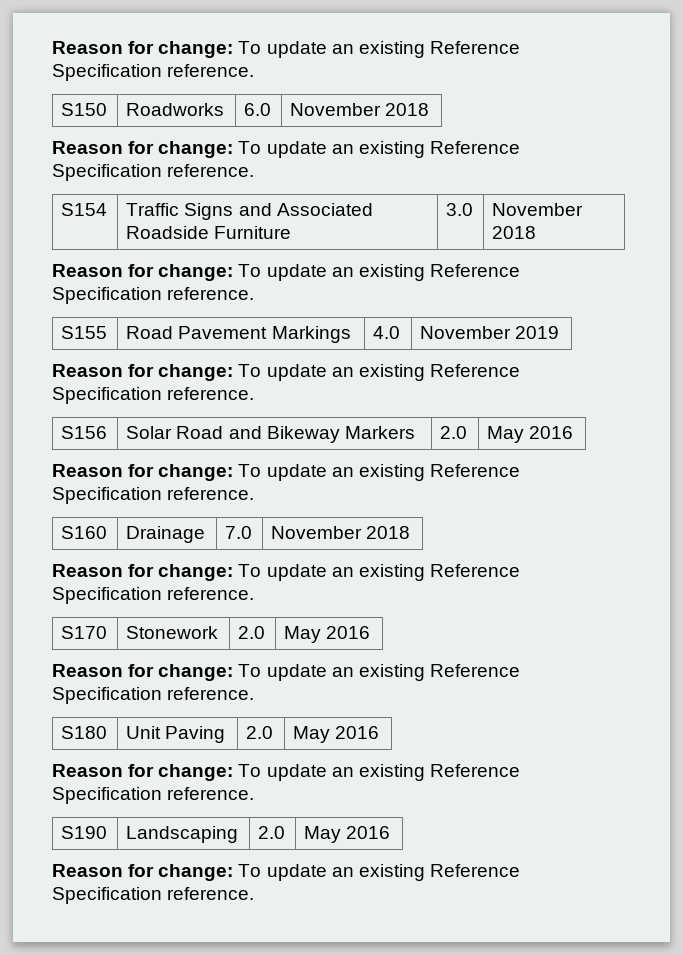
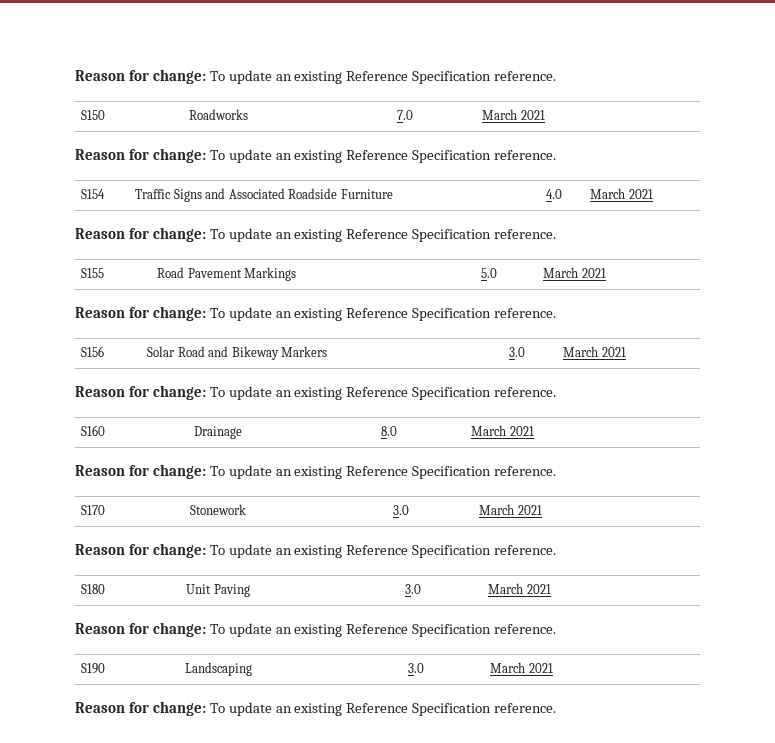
[244,103,272,116] [290,103,430,116] 6.0 | November 2018 -> [397,110,414,120] [482,109,545,120] 7.0 | March 2021
[446,203,474,216] [492,203,584,216] [492,226,537,239] 3.0 | November 2018 -> [546,189,563,199] [590,188,653,199] 4.0 | March 2021
[373,326,401,339] [420,326,560,339] 4.0 | November 2019 -> [481,268,498,278] [543,267,606,278] 5.0 | March 2021
[440,426,468,439] [487,426,574,443] 2.0 | May 2016 -> [509,347,526,357] [563,346,626,357] 3.0 | March 2021
[225,526,253,539] [271,526,411,539] 7.0 | November 2018 -> [381,426,398,436] [471,425,534,436] 8.0 | March 2021
[238,626,266,639] [284,626,371,643] 2.0 | May 2016 -> [393,505,410,515] [479,504,542,515] 3.0 | March 2021
[246,726,274,739] [293,726,380,743] 2.0 | May 2016 -> [405,584,422,594] [488,583,551,594] 3.0 | March 2021
[258,826,286,839] [304,826,391,843] 2.0 | May 2016 -> [408,663,425,673] [490,662,553,673] 3.0 | March 2021

